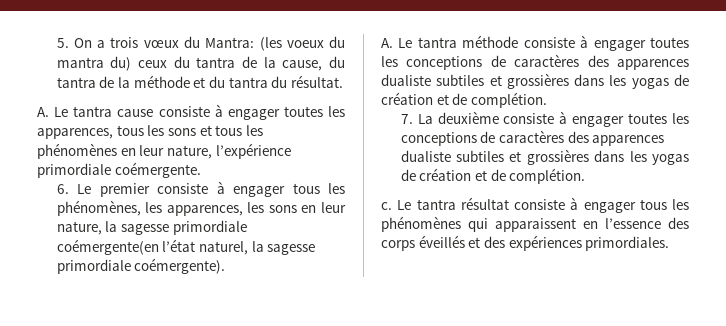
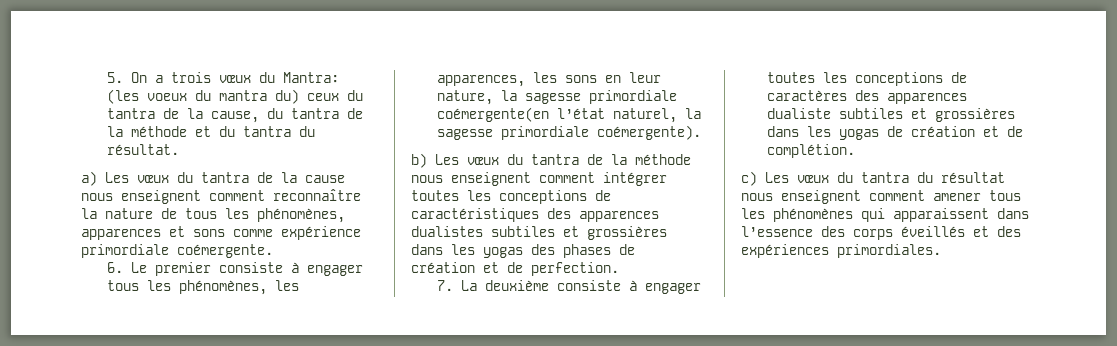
[37,104,345,120] [37,125,263,139] [37,143,291,159] A. Le tantra cause consiste à engager toutes les apparences, tous les sons et tous les phénomènes en leur nature, l’expérience -> [81,171,345,186] [81,189,361,204] [81,208,345,223] [81,226,361,240] a) Les vœux du tantra de la cause nous enseignent comment reconnaître la nature de tous les phénomènes, apparences et sons comme expérience
[381,35,689,51] [381,54,689,70] [381,73,689,89] [381,92,547,108] A. Le tantra méthode consiste à engager toutes les conceptions de caractères des apparences dualiste subtiles et grossières dans les yogas de création et de complétion. -> [411,153,691,168] [411,172,667,186] [411,190,611,204] [411,208,659,222] [411,226,667,240] [411,244,635,258] [411,262,619,276] b) Les vœux du tantra de la méthode nous enseignent comment intégrer toutes les conceptions de caractéristiques des apparences dualistes subtiles et grossières dans les yogas des phases de création et de perfection.
[381,197,636,213] c. Le tantra résultat consiste à engager -> [741,171,1005,186] [741,190,981,204] c) Les vœux du tantra du résultat nous enseignent comment amener
[583,221,598,229] en -> [997,208,1029,219] dans

